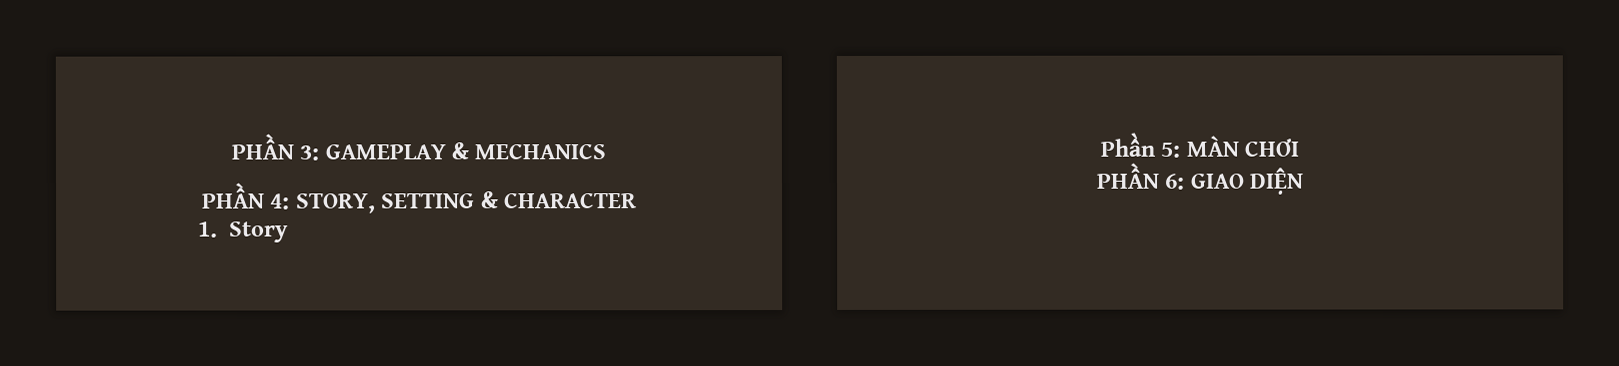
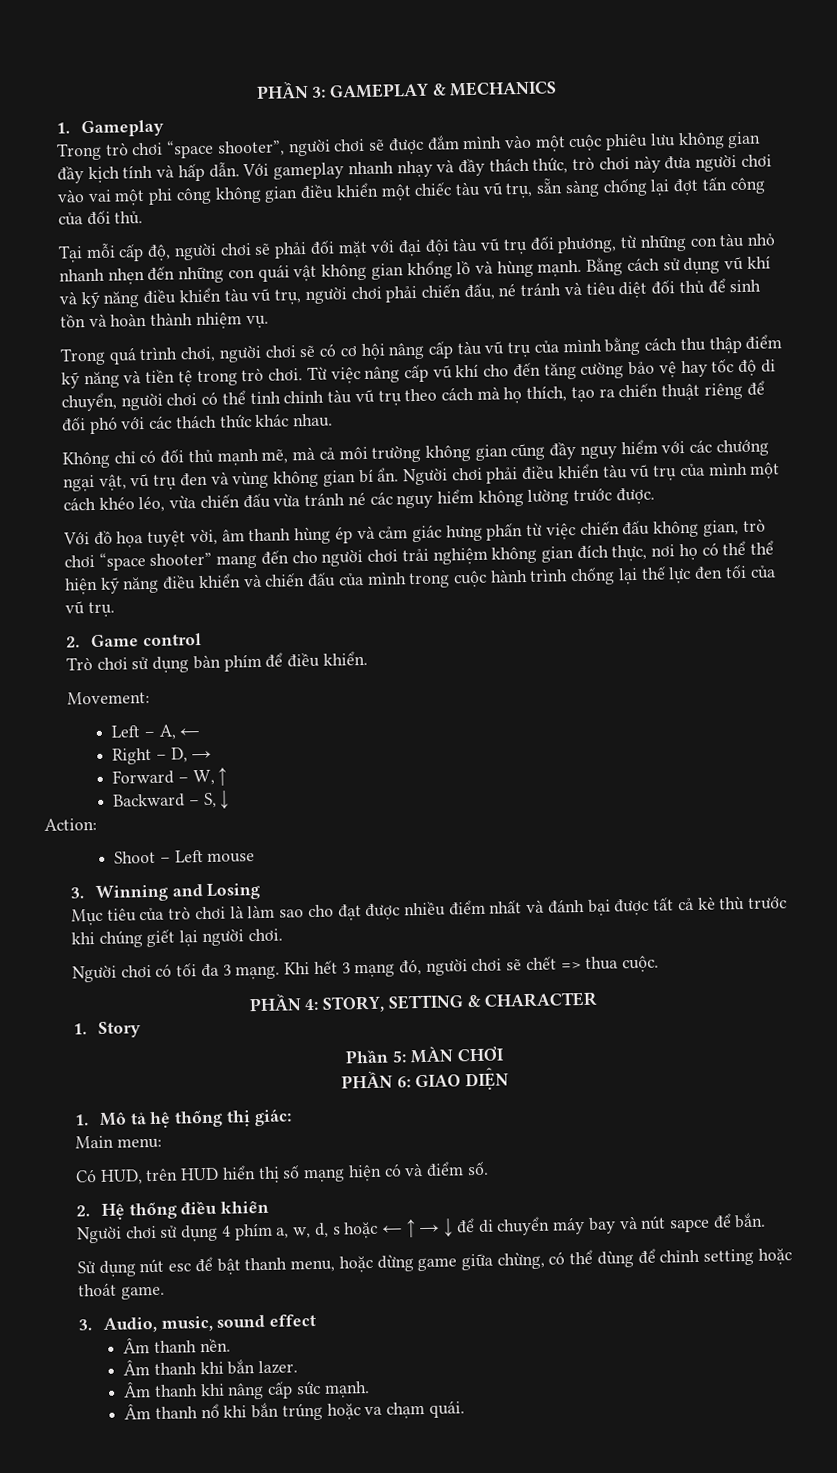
(607, 152) none -> [56,119,165,138] [56,131,762,161] [57,154,772,184] [57,177,766,206] [58,210,144,226] [58,232,775,263] [59,255,771,285] [59,278,762,309] [60,312,269,330] [60,334,783,366] [61,359,776,389] [61,380,765,412] [62,413,334,435] [62,439,769,469] [63,461,781,492] [63,487,655,513] [63,518,766,548] [64,540,775,571] [65,564,776,595] [65,601,115,618] [66,633,202,648] [66,650,368,673] [67,690,151,705] [111,724,201,740] [112,747,213,765] [112,767,228,786] [113,790,230,809] [44,817,97,831] [114,850,256,864] [70,882,261,902] [71,895,787,926] [71,928,283,948] [72,955,660,983] // 1. Gameplay // Trong trò chơi “space shooter”, người chơi sẽ được đắm mình vào một cuộc phiêu lưu không gian đầy kịch tính và hấp dẫn. Với gameplay nhanh nhạy và đầy thách thức, trò chơi này đưa người chơi vào vai một phi công không gian điều khiển một chiếc tàu vũ trụ, sẵn sàng chống lại đợt tấn công của đối thủ. // Tại mỗi cấp độ, người chơi sẽ phải đối mặt với đại đội tàu vũ trụ đối phương, từ những con tàu nhỏ nhanh nhẹn đến những con quái vật không gian khổng lồ và hùng mạnh. Bằng cách sử dụng vũ khí và kỹ năng điều khiển tàu vũ trụ, người chơi phải chiến đấu, né tránh và tiêu diệt đối thủ để sinh tồn và hoàn thành nhiệm vụ. // Trong quá trình chơi, người chơi sẽ có cơ hội nâng cấp tàu vũ trụ của mình bằng cách thu thập điểm kỹ năng và tiền tệ trong trò chơi. Từ việc nâng cấp vũ khí cho đến tăng cường bảo vệ hay tốc độ di chuyển, người chơi có thể tinh chỉnh tàu vũ trụ theo cách mà họ thích, tạo ra chiến thuật riêng để đối phó với các thách thức khác nhau. // Không chỉ có đối thủ mạnh mẽ, mà cả môi trường không gian cũng đầy nguy hiểm với các chướng ngại vật, vũ trụ đen và vùng không gian bí ẩn. Người chơi phải điều khiển tàu vũ trụ của mình một cách khéo léo, vừa chiến đấu vừa tránh né các nguy hiểm không lường trước được. // Với đồ họa tuyệt vời, âm thanh hùng ép và cảm giác hưng phấn từ việc chiến đấu không gian, trò chơi “space shooter” mang đến cho người chơi trải nghiệm không gian đích thực, nơi họ có thể thể hiện kỹ năng điều khiển và chiến đấu của mình trong cuộc hành trình chống lại thế lực đen tối của vũ trụ. // 2. Game control // Trò chơi sử dụng bàn phím để điều khiển. // Movement: // Left – A, ← // Right – D, → // Forward – W, ↑ // Backward – S, ↓ // Action: // Shoot – Left mouse // 3. Winning and Losing // Mục tiêu của trò chơi là làm sao cho đạt được nhiều điểm nhất và đánh bại được tất cả kè thù trước khi chúng giết lại người chơi. // Người chơi có tối đa 3 mạng. Khi hết 3 mạng đó, người chơi sẽ chết => thua cuộc.
(1305, 181) none -> [74,1108,292,1129] [75,1135,162,1149] [75,1161,489,1185] [76,1200,270,1220] [77,1212,767,1244] [77,1248,792,1278] [78,1282,165,1300] [78,1313,317,1333] [123,1337,231,1354] [123,1359,299,1376] [123,1380,370,1400] [124,1400,465,1421] // 1. Mô tả hệ thống thị giác: // Main menu: // Có HUD, trên HUD hiển thị số mạng hiện có và điểm số. // 2. Hệ thống điều khiển // Người chơi sử dụng 4 phím a, w, d, s hoặc ← ↑ → ↓ để di chuyển máy bay và nút sapce để bắn. // Sử dụng nút esc để bật thanh menu, hoặc dừng game giữa chừng, có thể dùng để chỉnh setting hoặc thoát game. // 3. Audio, music, sound effect // Âm thanh nền. // Âm thanh khi bắn lazer. // Âm thanh khi nâng cấp sức mạnh. // Âm thanh nổ khi bắn trúng hoặc va chạm quái.

